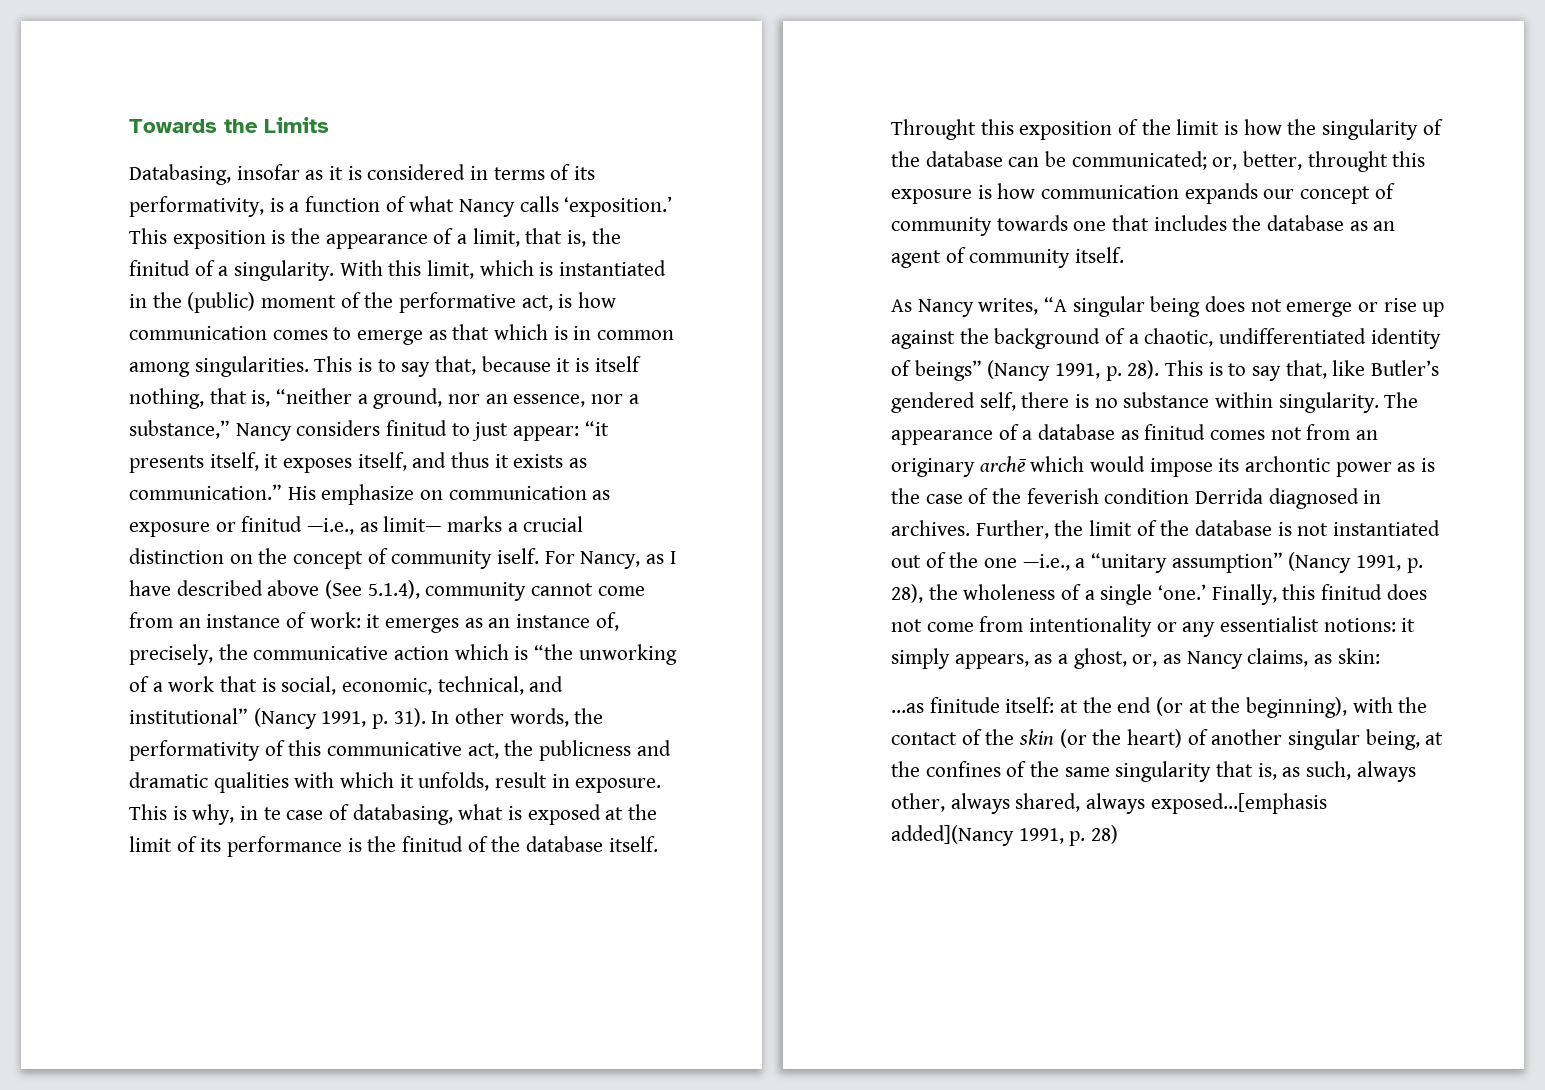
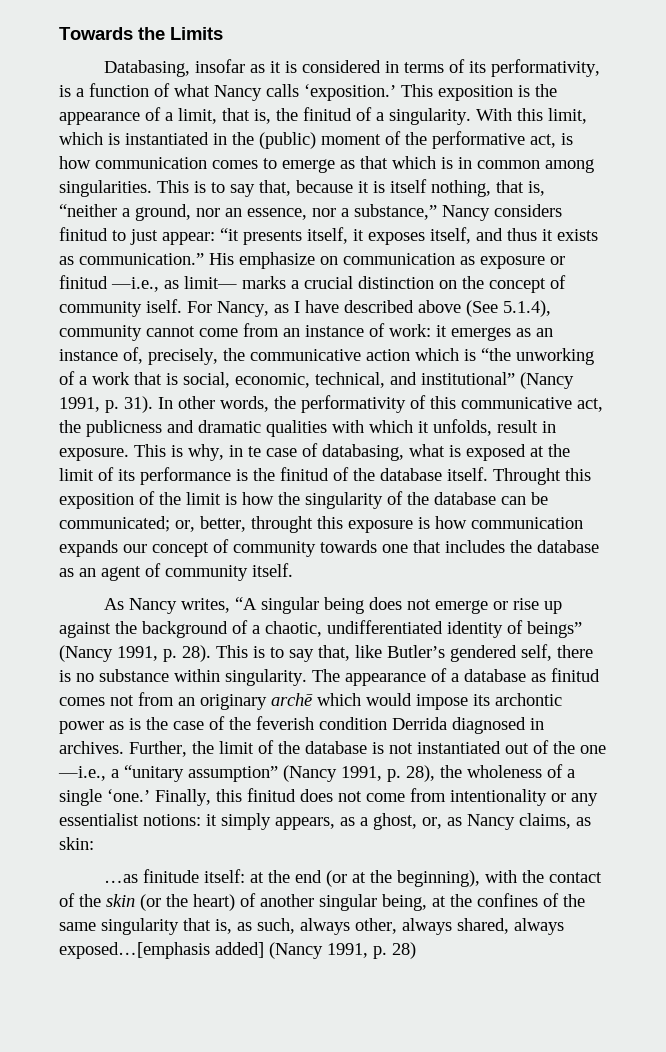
[891,825,1014,846] added](Nancy -> [215,942,323,959] added] (Nancy

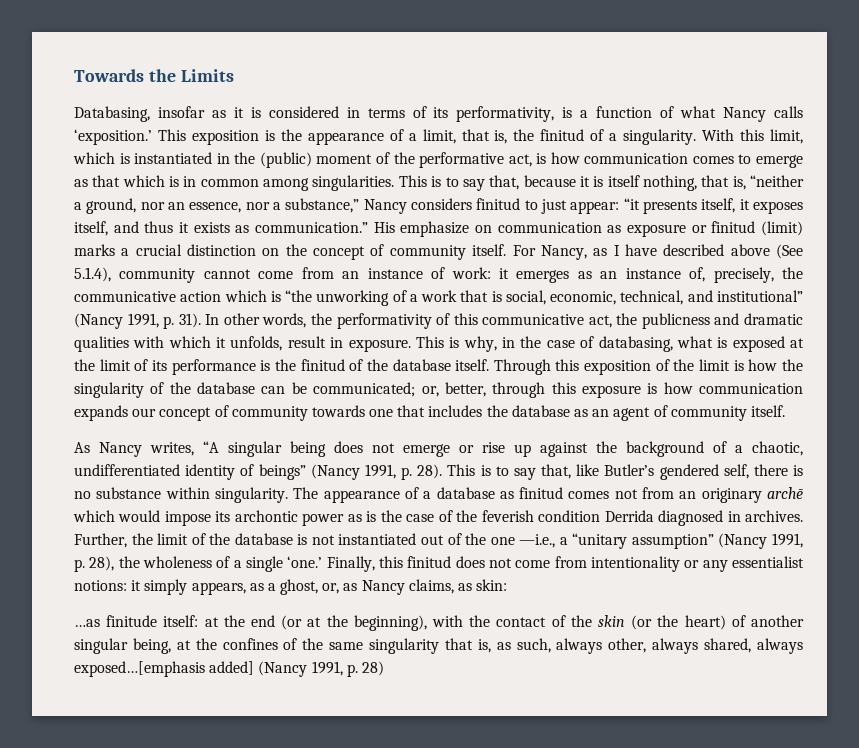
[111,276,237,292] —i.e., as limit— -> [760,221,803,236] (limit)
[146,299,182,313] iself. -> [472,244,507,256] itself.
[248,446,261,457] te -> [520,336,542,348] the
[493,468,561,485] Throught -> [493,359,551,375] Through
[251,516,313,533] throught -> [492,382,546,398] through

